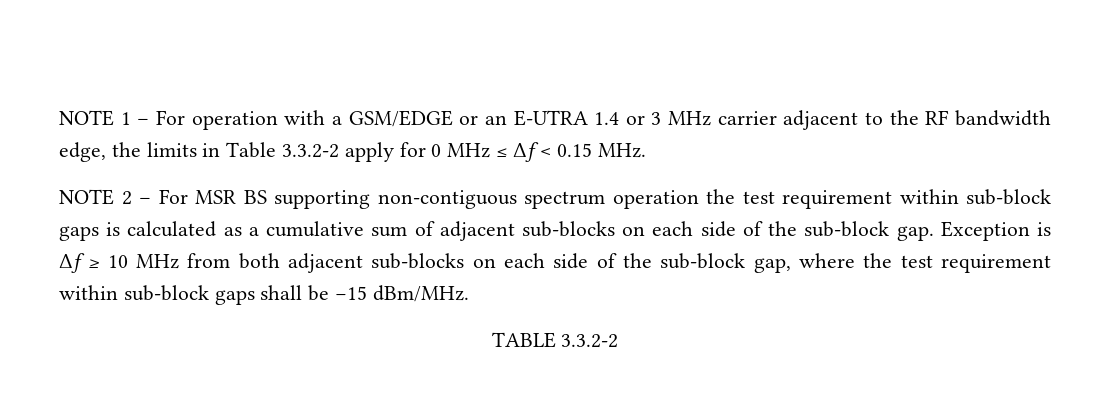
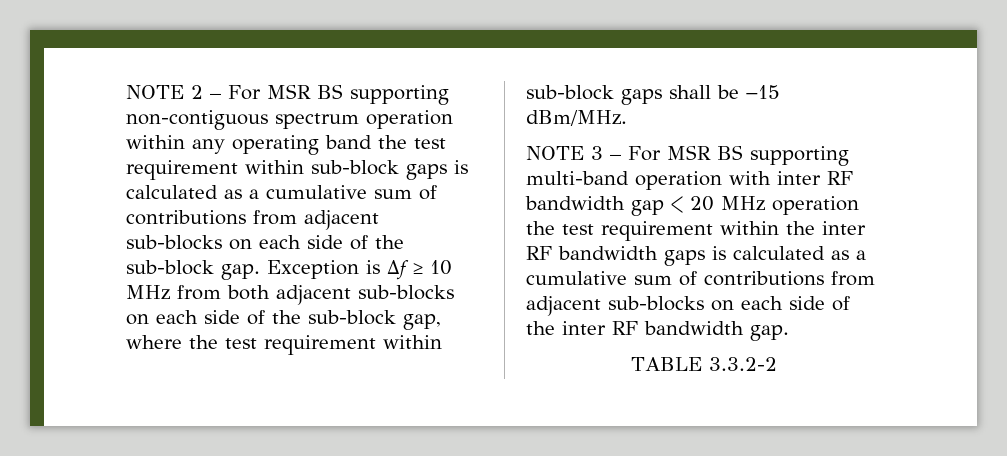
[59,110,1051,130] [59,142,647,162] [59,189,114,205] NOTE 1 – For operation with a GSM/EDGE or an E-UTRA 1.4 or 3 MHz carrier adjacent to the RF bandwidth edge, the limits in Table 3.3.2-2 apply for 0 MHz ≤ Δf < 0.15 MHz. // NOTE -> [126,85,184,99] NOTE
(699, 199) none -> [126,135,372,155] within any operating band
(435, 228) none -> [126,210,297,225] contributions from
(469, 293) none -> [526,145,849,166] [526,171,853,190] [525,196,859,216] [526,221,866,241] [526,246,866,266] [526,271,875,286] [526,296,850,316] [526,321,789,341] // NOTE 3 – For MSR BS supporting multi-band operation with inter RF bandwidth gap < 20 MHz operation the test requirement within the inter RF bandwidth gaps is calculated as a cumulative sum of contributions from adjacent sub-blocks on each side of the inter RF bandwidth gap.

